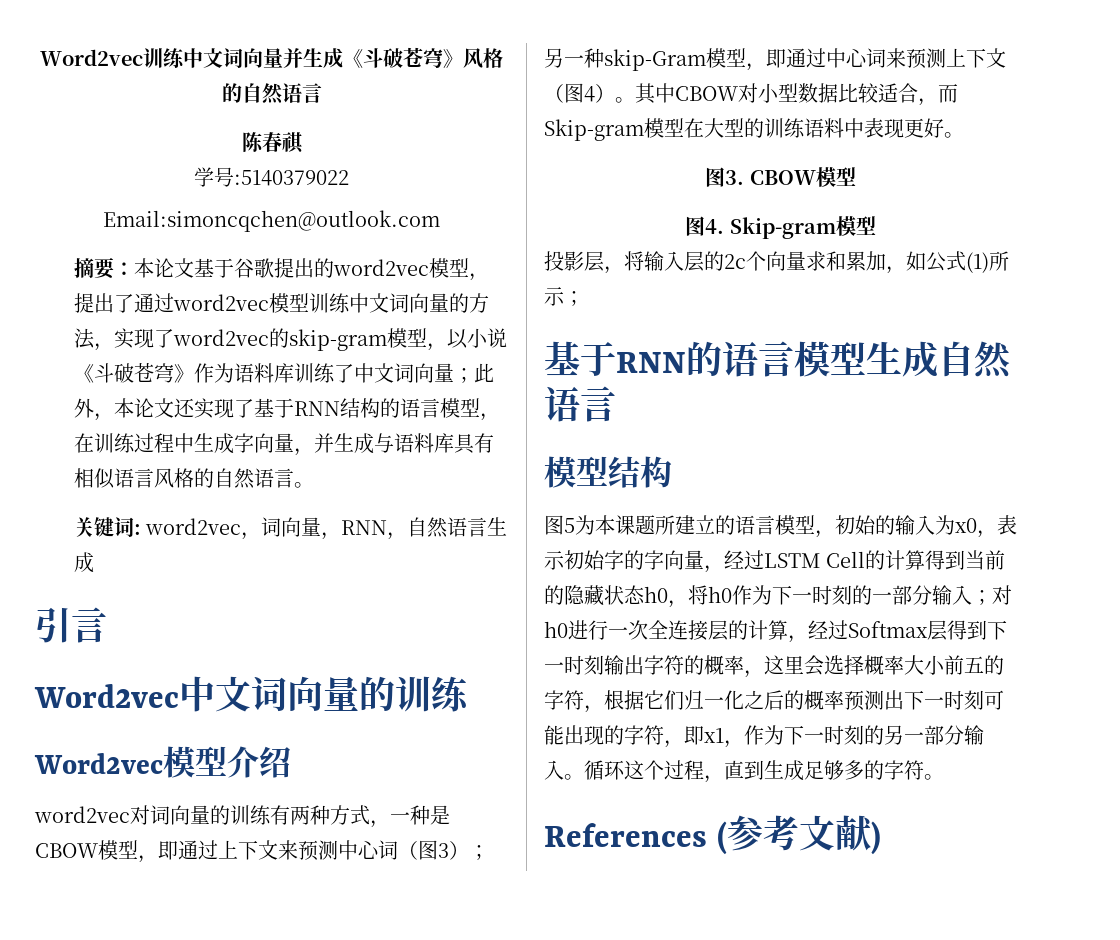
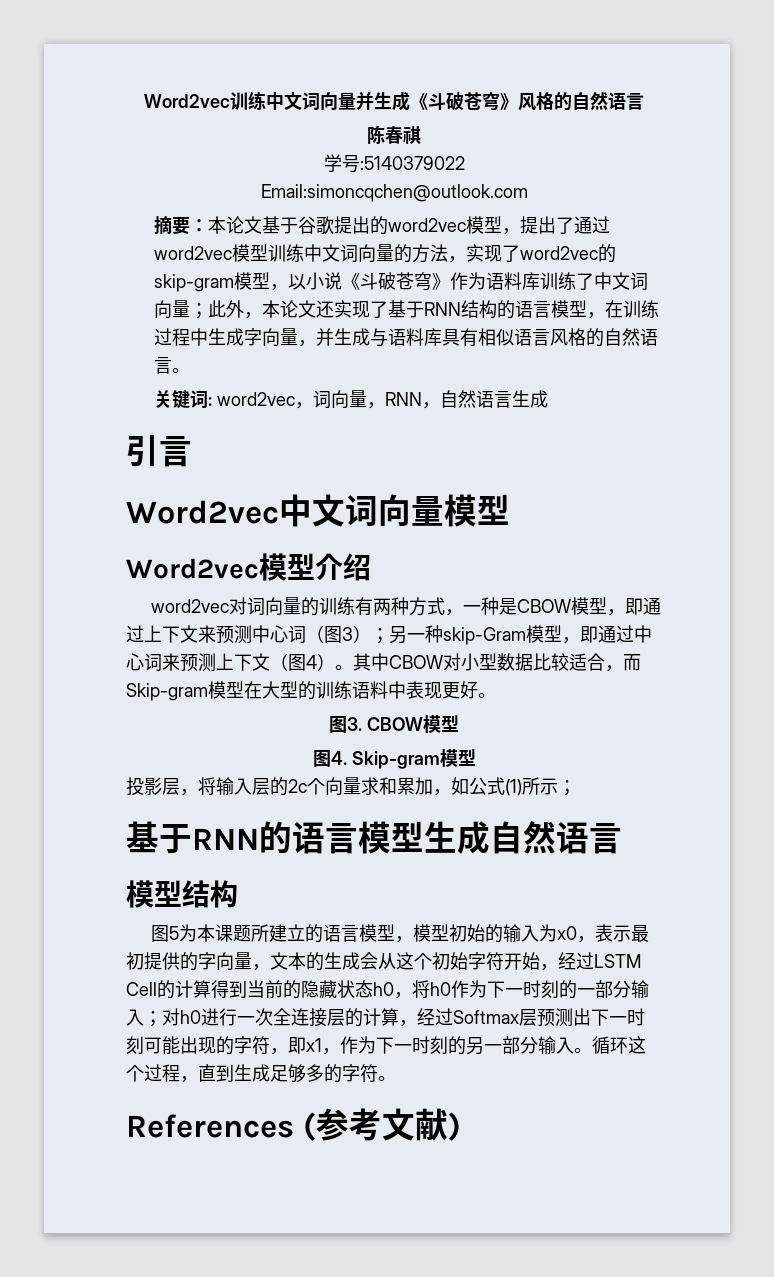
[359,676,470,712] 的训练 -> [444,494,510,527] 模型
(835, 534) none -> [413,924,450,942] 模型
[564,550,624,570] 初始字 -> [631,925,650,942] [126,952,180,970] 最初提供
(724, 569) none -> [270,952,558,971] 文本的生成会从这个初始字符开始，
[947,620,1007,640] [544,655,1004,678] [544,690,844,713] 得到下一时刻输出字符的概率，这里会选择概率大小前五的字符，根据它们归一化之后的概率 -> (537, 1017) none

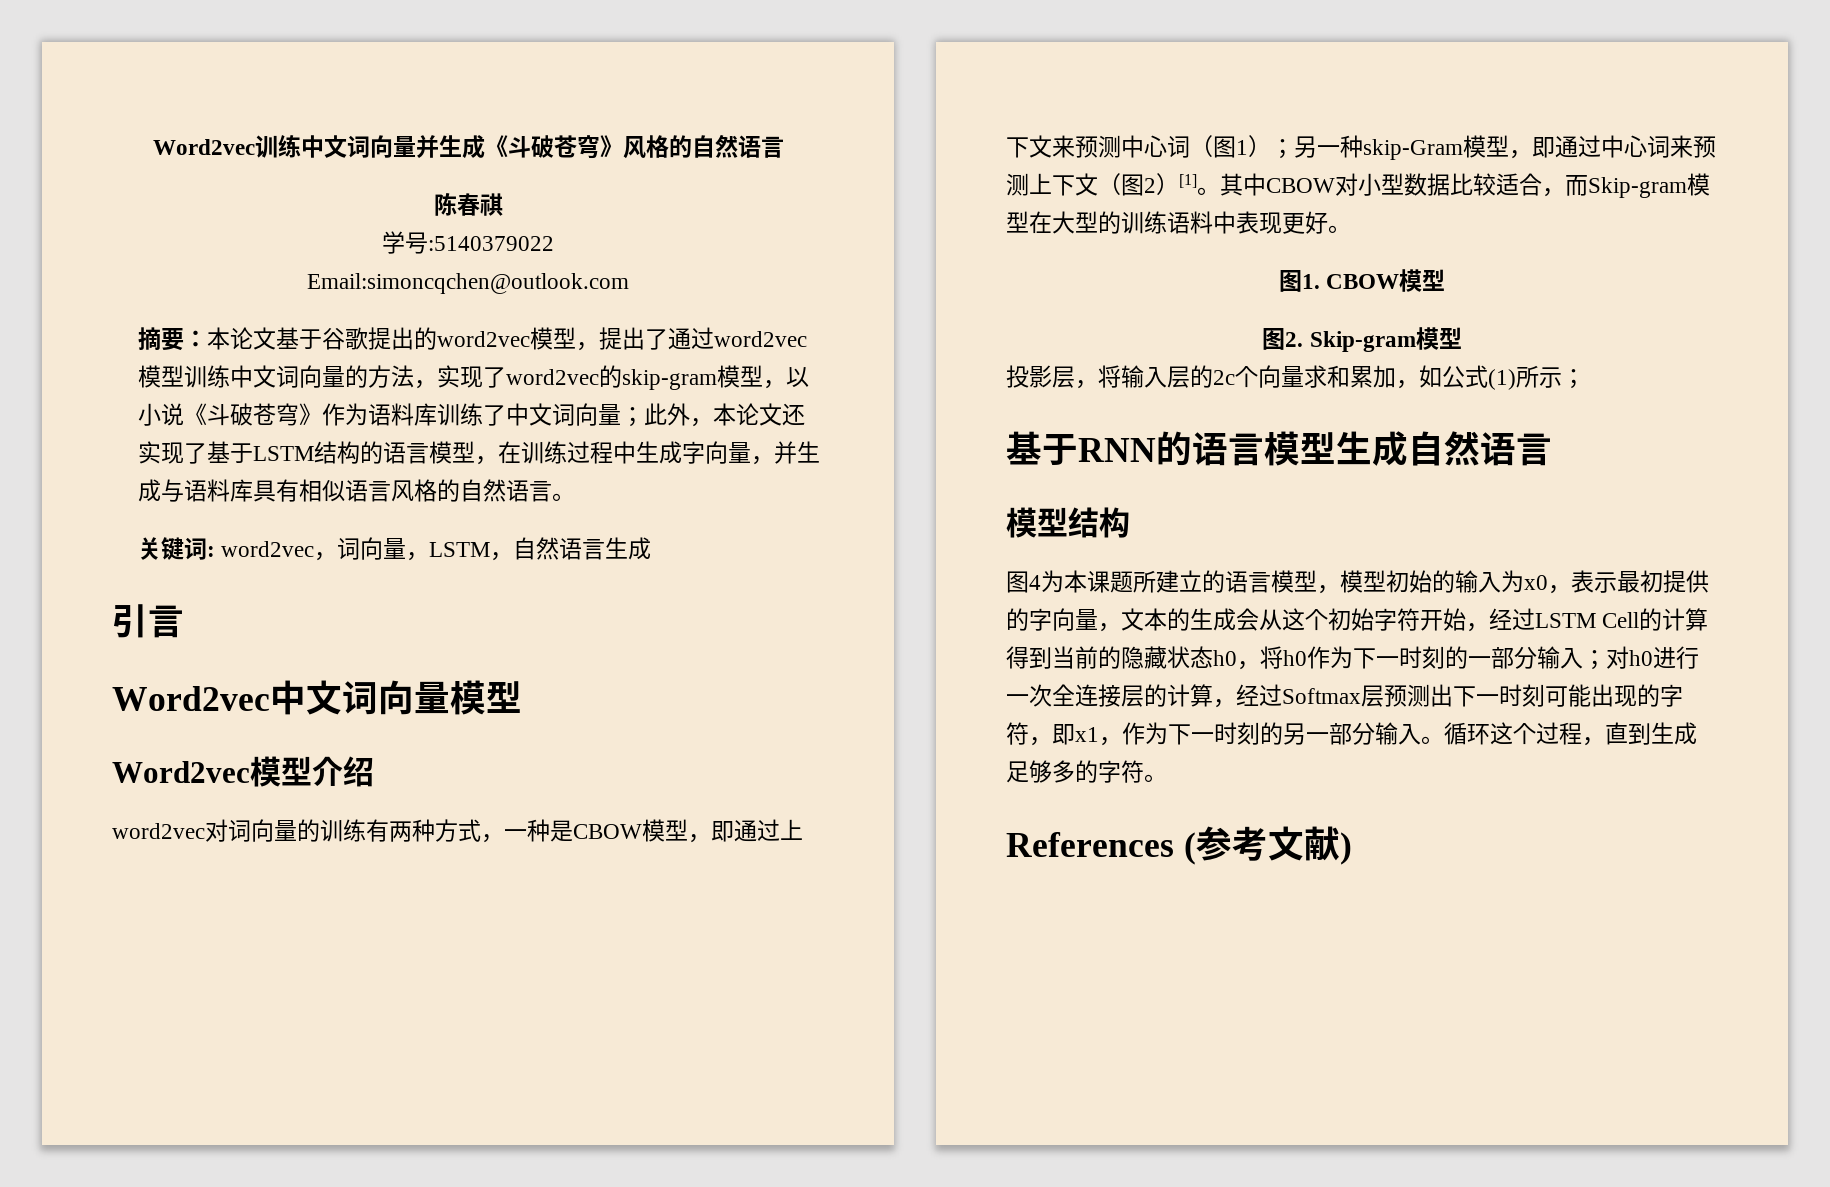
[424,302,462,316] RNN -> [252,446,314,461] LSTM
[385,392,423,406] RNN -> [428,542,490,557] LSTM
[342,627,353,641] 3 -> [1236,140,1248,155] 1
[306,653,335,671] 4） -> [1144,173,1197,195] 2）[1]
[347,717,362,731] 3. -> [1301,274,1320,289] 1.
[330,751,347,765] 4. -> [1285,332,1304,347] 2.
[169,926,180,940] 5 -> [1029,575,1041,590] 4

